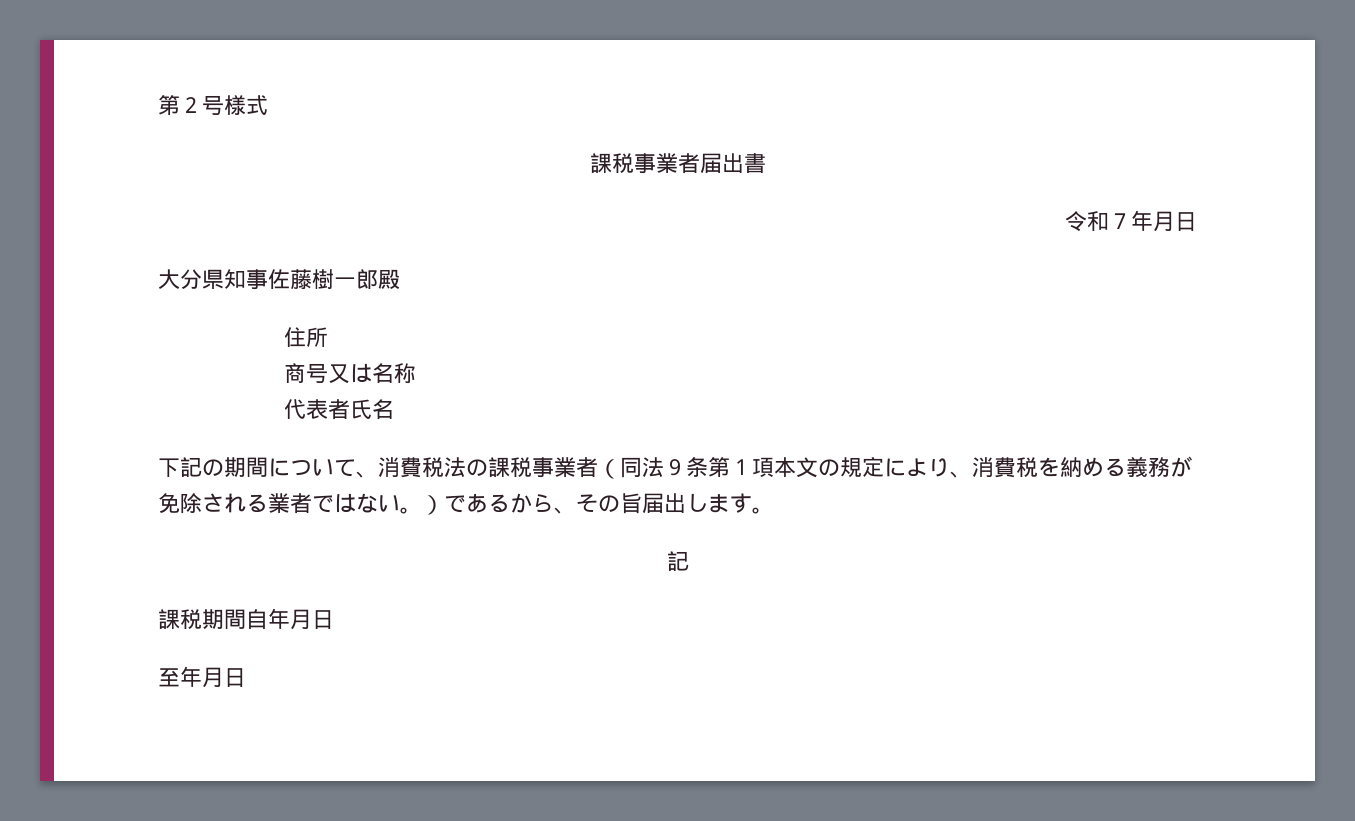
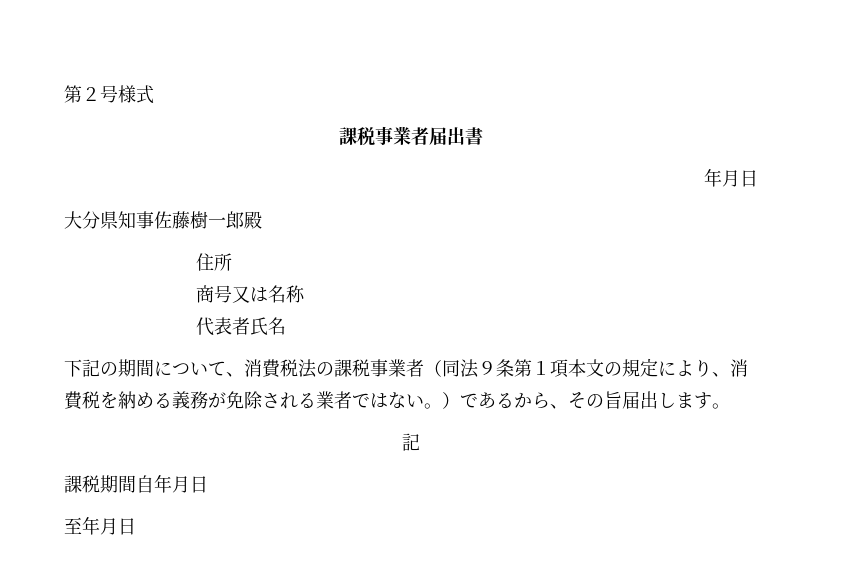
[1065,211,1131,232] 令和７ -> (483, 136) none

